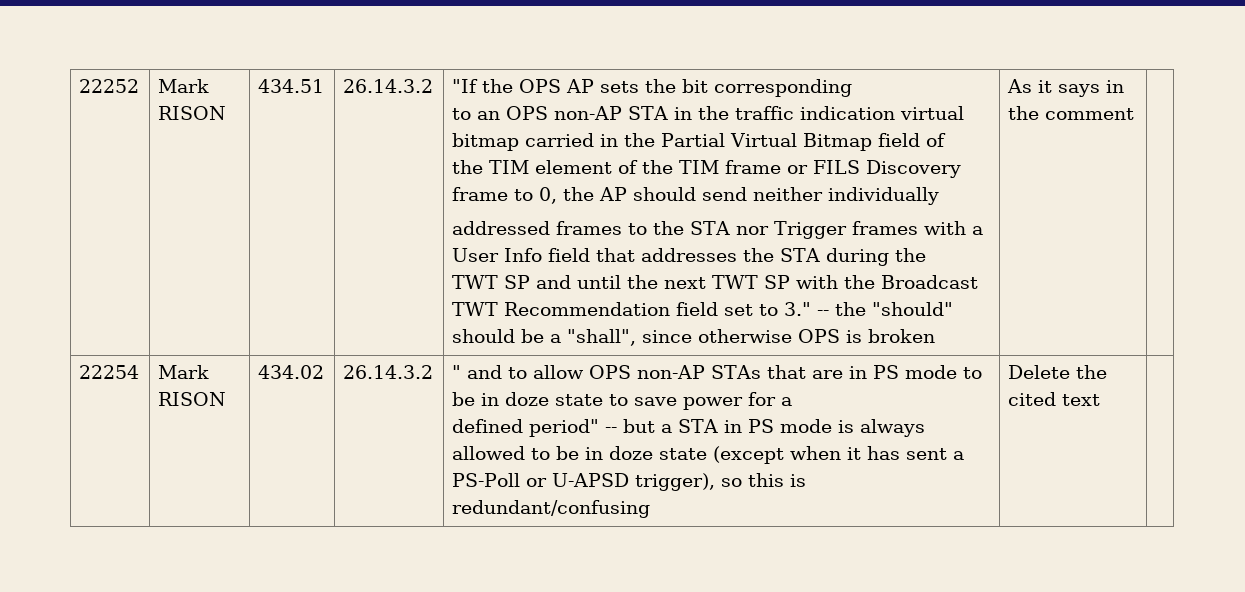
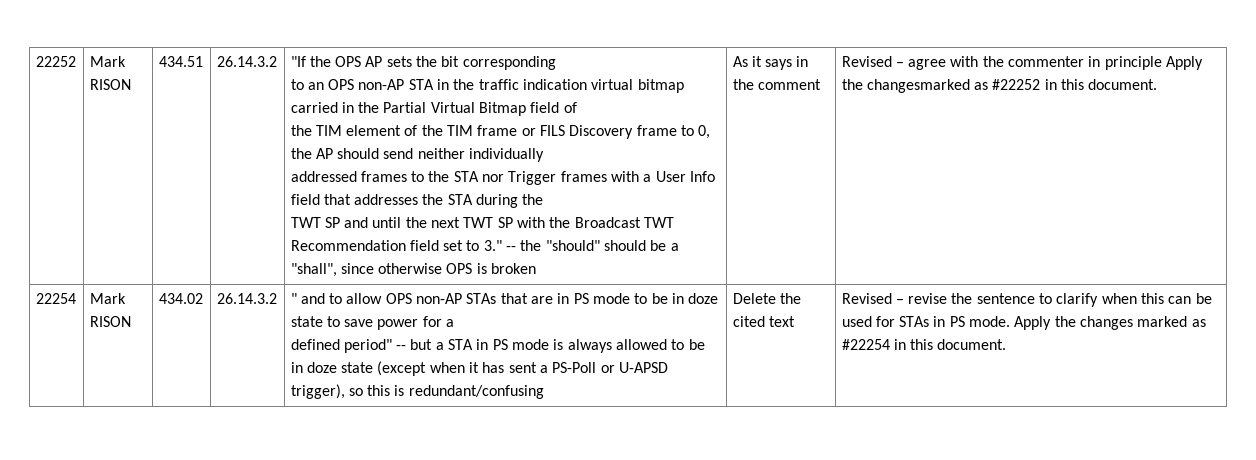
(1135, 114) none -> [841,56,1204,70] [841,79,1158,93] Revised – agree with the commenter in principle Apply the changesmarked as #22252 in this document.
(1101, 400) none -> [841,293,1212,307] [841,316,1206,330] [841,339,1007,350] Revised – revise the sentence to clarify when this can be used for STAs in PS mode. Apply the changes marked as #22254 in this document.

